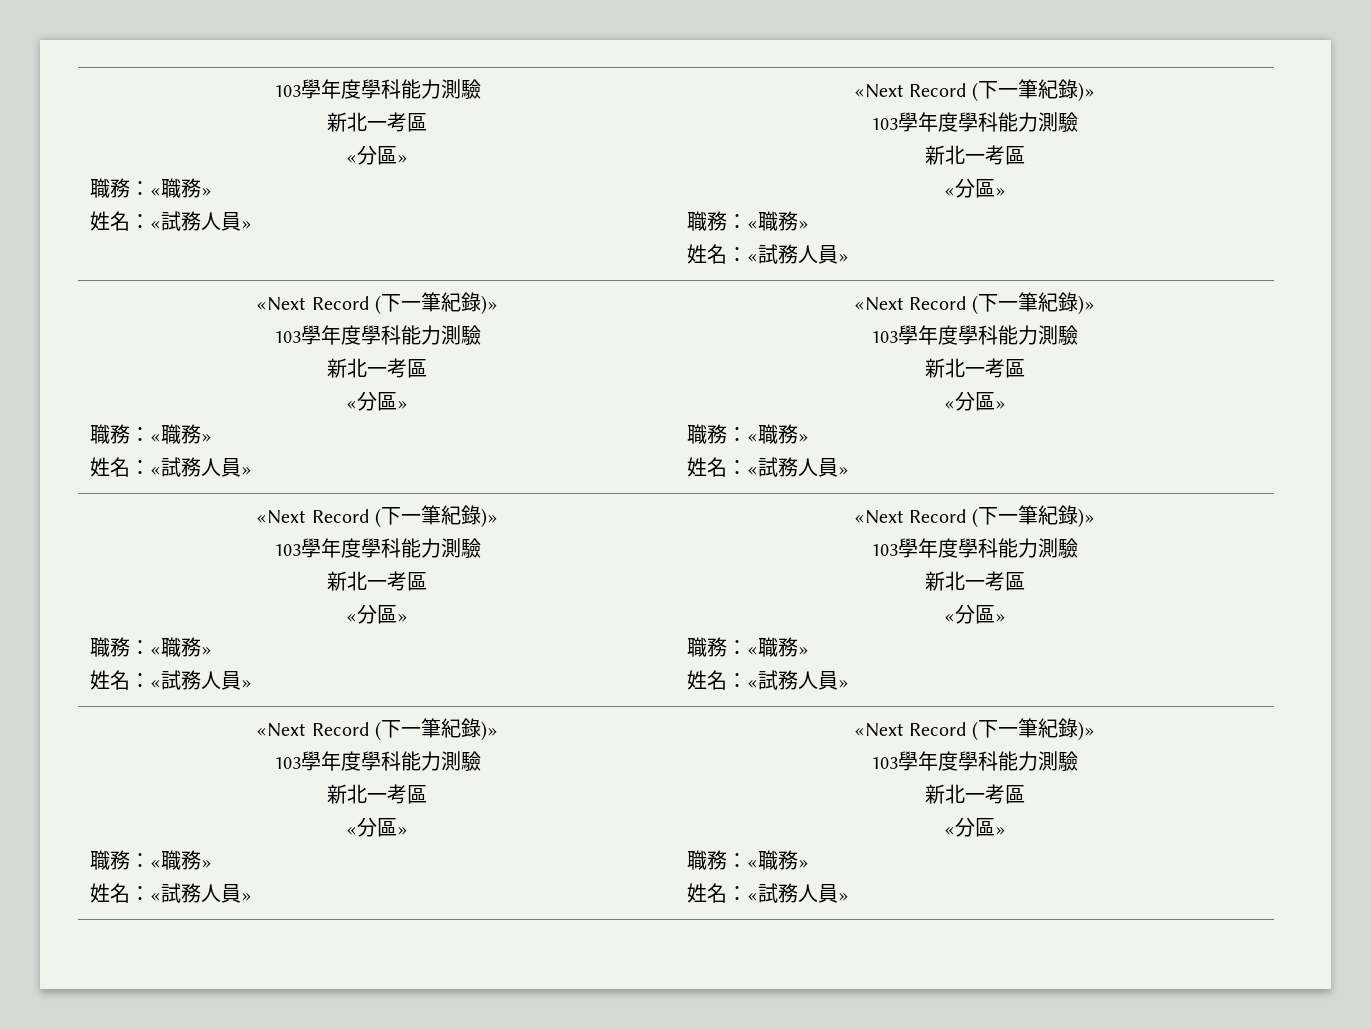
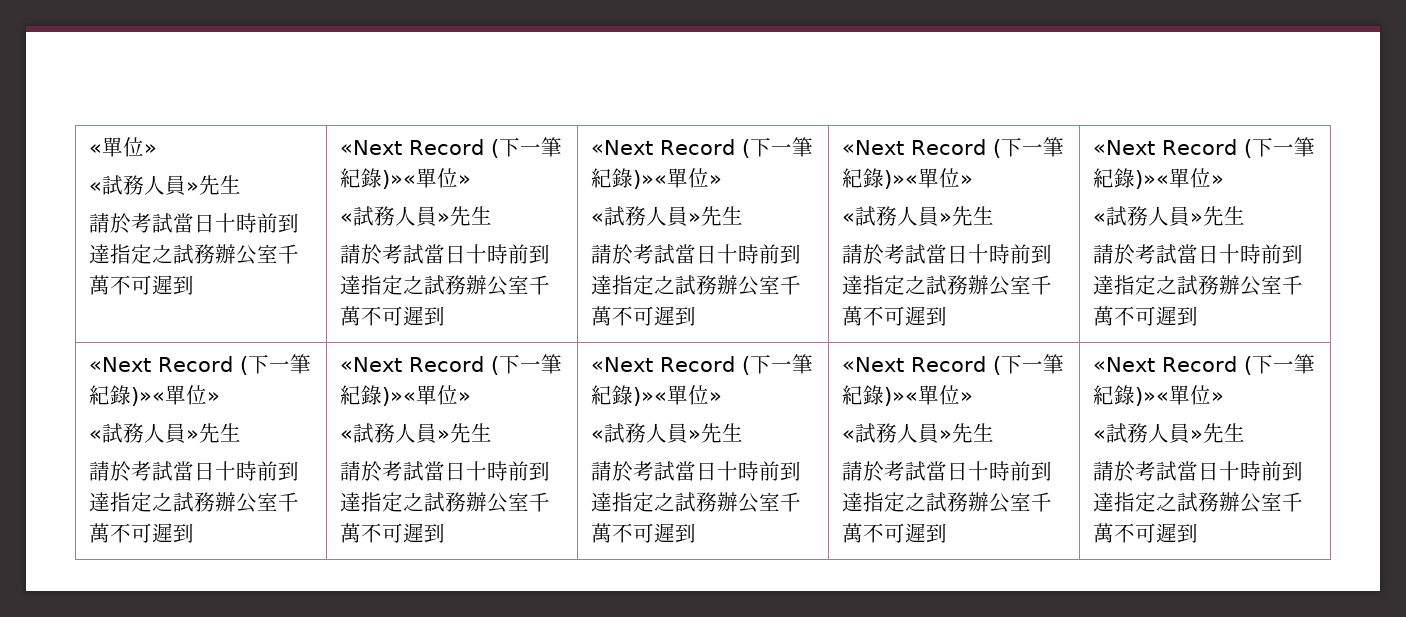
[273,79,481,100] [327,112,427,132] [346,145,408,165] [89,178,212,198] [89,211,252,231] [853,79,1096,102] [871,112,1078,133] [924,145,1025,165] [943,178,1006,198] [686,211,809,231] [686,244,849,264] [256,292,498,315] [273,325,481,346] [327,358,427,378] [346,391,408,411] [89,424,212,444] [89,457,252,477] [853,292,1096,315] [871,325,1078,346] [924,358,1025,378] [943,391,1006,411] [686,424,809,444] [686,457,849,477] [256,505,498,528] [273,538,481,559] [327,571,427,591] [346,604,408,624] [89,637,212,657] [89,670,252,690] [853,505,1096,528] [871,538,1078,559] [924,571,1025,591] [943,604,1006,624] [686,637,809,657] [686,670,849,690] [256,718,498,741] [273,751,481,772] [327,784,427,804] [346,817,408,837] [89,850,212,870] [89,883,252,903] [853,718,1096,741] [871,751,1078,772] [924,784,1025,804] [943,817,1006,837] [686,850,809,870] [686,883,849,903] 103學年度學科能力測驗 // 新北一考區 // «分區» // 職務：«職務» // 姓名：«試務人員» | «Next Record (下一筆紀錄)» // 103學年度學科能力測驗 // 新北一考區 // «分區» // 職務：«職務» // 姓名：«試務人員» // «Next Record (下一筆紀錄)» // 103學年度學科能力測驗 // 新北一考區 // «分區» // 職務：«職務» // 姓名：«試務人員» | «Next Record (下一筆紀錄)» // 103學年度學科能力測驗 // 新北一考區 // «分區» // 職務：«職務» // 姓名：«試務人員» // «Next Record (下一筆紀錄)» // 103學年度學科能力測驗 // 新北一考區 // «分區» // 職務：«職務» // 姓名：«試務人員» | «Next Record (下一筆紀錄)» // 103學年度學科能力測驗 // 新北一考區 // «分區» // 職務：«職務» // 姓名：«試務人員» // «Next Record (下一筆紀錄)» // 103學年度學科能力測驗 // 新北一考區 // «分區» // 職務：«職務» // 姓名：«試務人員» | «Next Record (下一筆紀錄)» // 103學年度學科能力測驗 // 新北一考區 // «分區» // 職務：«職務» // 姓名：«試務人員» -> [89,137,158,157] [89,175,242,195] [89,213,300,234] [89,244,300,265] [89,275,195,295] [340,137,563,158] [340,168,472,189] [340,206,493,226] [340,244,551,265] [340,275,551,296] [340,306,446,326] [591,137,814,158] [591,168,723,189] [591,206,744,226] [591,244,802,265] [591,275,802,296] [591,306,697,326] [842,137,1065,158] [842,168,974,189] [842,206,995,226] [842,244,1053,265] [842,275,1053,296] [842,306,948,326] [1093,137,1316,158] [1093,168,1225,189] [1093,206,1246,226] [1093,244,1304,265] [1093,275,1304,296] [1093,306,1199,326] [89,354,312,375] [89,385,221,406] [89,423,242,443] [89,461,300,482] [89,492,300,513] [89,523,195,543] [340,354,563,375] [340,385,472,406] [340,423,493,443] [340,461,551,482] [340,492,551,513] [340,523,446,543] [591,354,814,375] [591,385,723,406] [591,423,744,443] [591,461,802,482] [591,492,802,513] [591,523,697,543] [842,354,1065,375] [842,385,974,406] [842,423,995,443] [842,461,1053,482] [842,492,1053,513] [842,523,948,543] [1093,354,1316,375] [1093,385,1225,406] [1093,423,1246,443] [1093,461,1304,482] [1093,492,1304,513] [1093,523,1199,543] «單位» // «試務人員»先生 // 請於考試當日十時前到達指定之試務辦公室千萬不可遲到 | «Next Record (下一筆紀錄)»«單位» // «試務人員»先生 // 請於考試當日十時前到達指定之試務辦公室千萬不可遲到 | «Next Record (下一筆紀錄)»«單位» // «試務人員»先生 // 請於考試當日十時前到達指定之試務辦公室千萬不可遲到 | «Next Record (下一筆紀錄)»«單位» // «試務人員»先生 // 請於考試當日十時前到達指定之試務辦公室千萬不可遲到 | «Next Record (下一筆紀錄)»«單位» // «試務人員»先生 // 請於考試當日十時前到達指定之試務辦公室千萬不可遲到 // «Next Record (下一筆紀錄)»«單位» // «試務人員»先生 // 請於考試當日十時前到達指定之試務辦公室千萬不可遲到 | «Next Record (下一筆紀錄)»«單位» // «試務人員»先生 // 請於考試當日十時前到達指定之試務辦公室千萬不可遲到 | «Next Record (下一筆紀錄)»«單位» // «試務人員»先生 // 請於考試當日十時前到達指定之試務辦公室千萬不可遲到 | «Next Record (下一筆紀錄)»«單位» // «試務人員»先生 // 請於考試當日十時前到達指定之試務辦公室千萬不可遲到 | «Next Record (下一筆紀錄)»«單位» // «試務人員»先生 // 請於考試當日十時前到達指定之試務辦公室千萬不可遲到

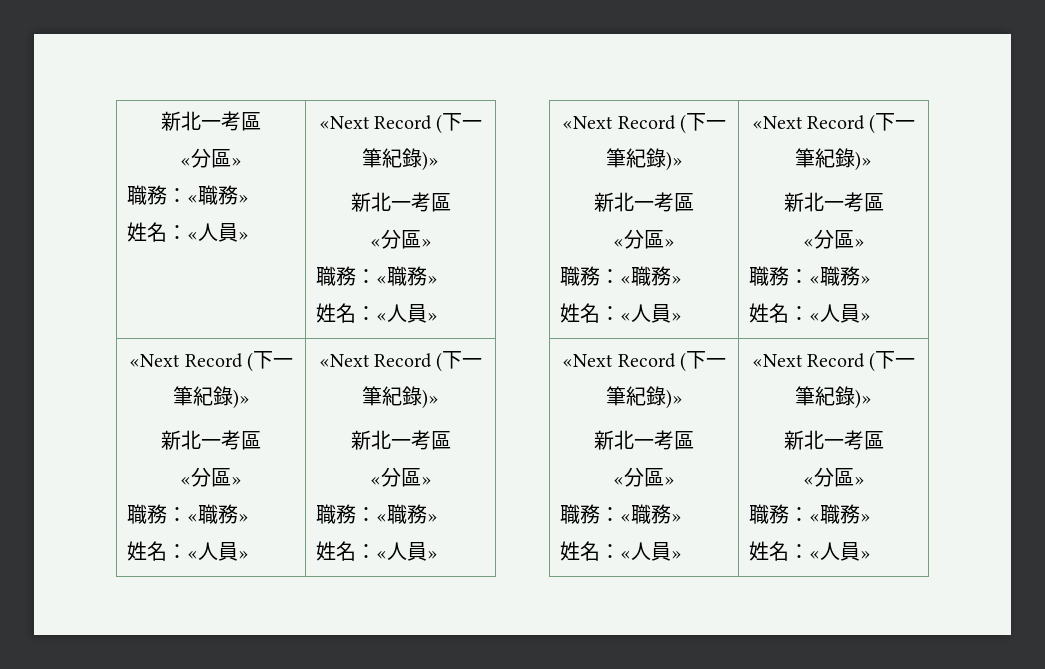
[89,137,158,157] [89,175,242,195] [89,213,300,234] [89,244,300,265] [89,275,195,295] [340,137,563,158] [340,168,472,189] [340,206,493,226] [340,244,551,265] [340,275,551,296] [340,306,446,326] [591,137,814,158] [591,168,723,189] [591,206,744,226] [591,244,802,265] [591,275,802,296] [591,306,697,326] [842,137,1065,158] [842,168,974,189] [842,206,995,226] [842,244,1053,265] [842,275,1053,296] [842,306,948,326] [1093,137,1316,158] [1093,168,1225,189] [1093,206,1246,226] [1093,244,1304,265] [1093,275,1304,296] [1093,306,1199,326] [89,354,312,375] [89,385,221,406] [89,423,242,443] [89,461,300,482] [89,492,300,513] [89,523,195,543] [340,354,563,375] [340,385,472,406] [340,423,493,443] [340,461,551,482] [340,492,551,513] [340,523,446,543] [591,354,814,375] [591,385,723,406] [591,423,744,443] [591,461,802,482] [591,492,802,513] [591,523,697,543] [842,354,1065,375] [842,385,974,406] [842,423,995,443] [842,461,1053,482] [842,492,1053,513] [842,523,948,543] [1093,354,1316,375] [1093,385,1225,406] [1093,423,1246,443] [1093,461,1304,482] [1093,492,1304,513] [1093,523,1199,543] «單位» // «試務人員»先生 // 請於考試當日十時前到達指定之試務辦公室千萬不可遲到 | «Next Record (下一筆紀錄)»«單位» // «試務人員»先生 // 請於考試當日十時前到達指定之試務辦公室千萬不可遲到 | «Next Record (下一筆紀錄)»«單位» // «試務人員»先生 // 請於考試當日十時前到達指定之試務辦公室千萬不可遲到 | «Next Record (下一筆紀錄)»«單位» // «試務人員»先生 // 請於考試當日十時前到達指定之試務辦公室千萬不可遲到 | «Next Record (下一筆紀錄)»«單位» // «試務人員»先生 // 請於考試當日十時前到達指定之試務辦公室千萬不可遲到 // «Next Record (下一筆紀錄)»«單位» // «試務人員»先生 // 請於考試當日十時前到達指定之試務辦公室千萬不可遲到 | «Next Record (下一筆紀錄)»«單位» // «試務人員»先生 // 請於考試當日十時前到達指定之試務辦公室千萬不可遲到 | «Next Record (下一筆紀錄)»«單位» // «試務人員»先生 // 請於考試當日十時前到達指定之試務辦公室千萬不可遲到 | «Next Record (下一筆紀錄)»«單位» // «試務人員»先生 // 請於考試當日十時前到達指定之試務辦公室千萬不可遲到 | «Next Record (下一筆紀錄)»«單位» // «試務人員»先生 // 請於考試當日十時前到達指定之試務辦公室千萬不可遲到 -> [161,111,261,131] [180,148,242,168] [126,185,249,205] [126,222,249,242] [318,113,483,134] [362,148,439,171] [350,192,451,212] [369,229,432,249] [315,266,438,286] [315,303,438,323] [129,351,293,372] [172,386,250,409] [161,430,261,450] [180,467,242,487] [126,504,249,524] [126,541,249,561] [318,351,483,372] [362,386,439,409] [350,430,451,450] [369,467,432,487] [315,504,438,524] [315,541,438,561] [562,113,726,134] [605,148,683,171] [594,192,694,212] [613,229,675,249] [559,266,682,286] [559,303,682,323] [751,113,916,134] [795,148,872,171] [783,192,884,212] [802,229,865,249] [748,266,871,286] [748,303,871,323] [562,351,726,372] [605,386,683,409] [594,430,694,450] [613,467,675,487] [559,504,682,524] [559,541,682,561] [751,351,916,372] [795,386,872,409] [783,430,884,450] [802,467,865,487] [748,504,871,524] [748,541,871,561] 新北一考區 // «分區» // 職務：«職務» // 姓名：«人員» | «Next Record (下一筆紀錄)» // 新北一考區 // «分區» // 職務：«職務» // 姓名：«人員» // «Next Record (下一筆紀錄)» // 新北一考區 // «分區» // 職務：«職務» // 姓名：«人員» | «Next Record (下一筆紀錄)» // 新北一考區 // «分區» // 職務：«職務» // 姓名：«人員» // «Next Record (下一筆紀錄)» // 新北一考區 // «分區» // 職務：«職務» // 姓名：«人員» | «Next Record (下一筆紀錄)» // 新北一考區 // «分區» // 職務：«職務» // 姓名：«人員» // «Next Record (下一筆紀錄)» // 新北一考區 // «分區» // 職務：«職務» // 姓名：«人員» | «Next Record (下一筆紀錄)» // 新北一考區 // «分區» // 職務：«職務» // 姓名：«人員»

